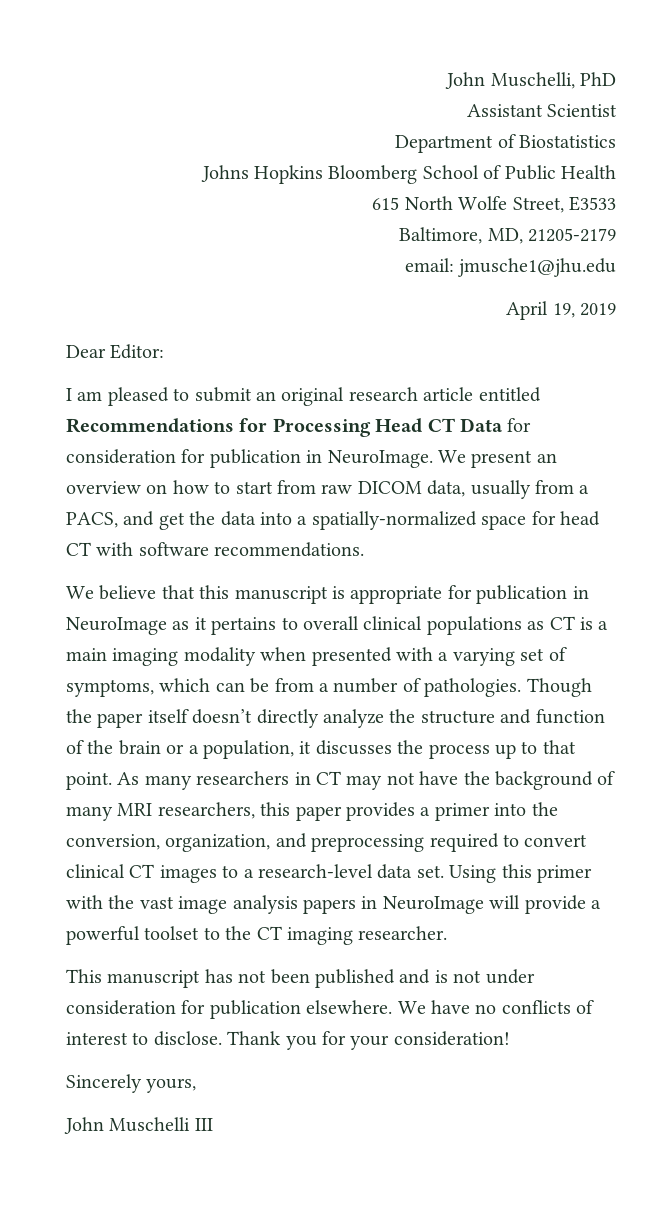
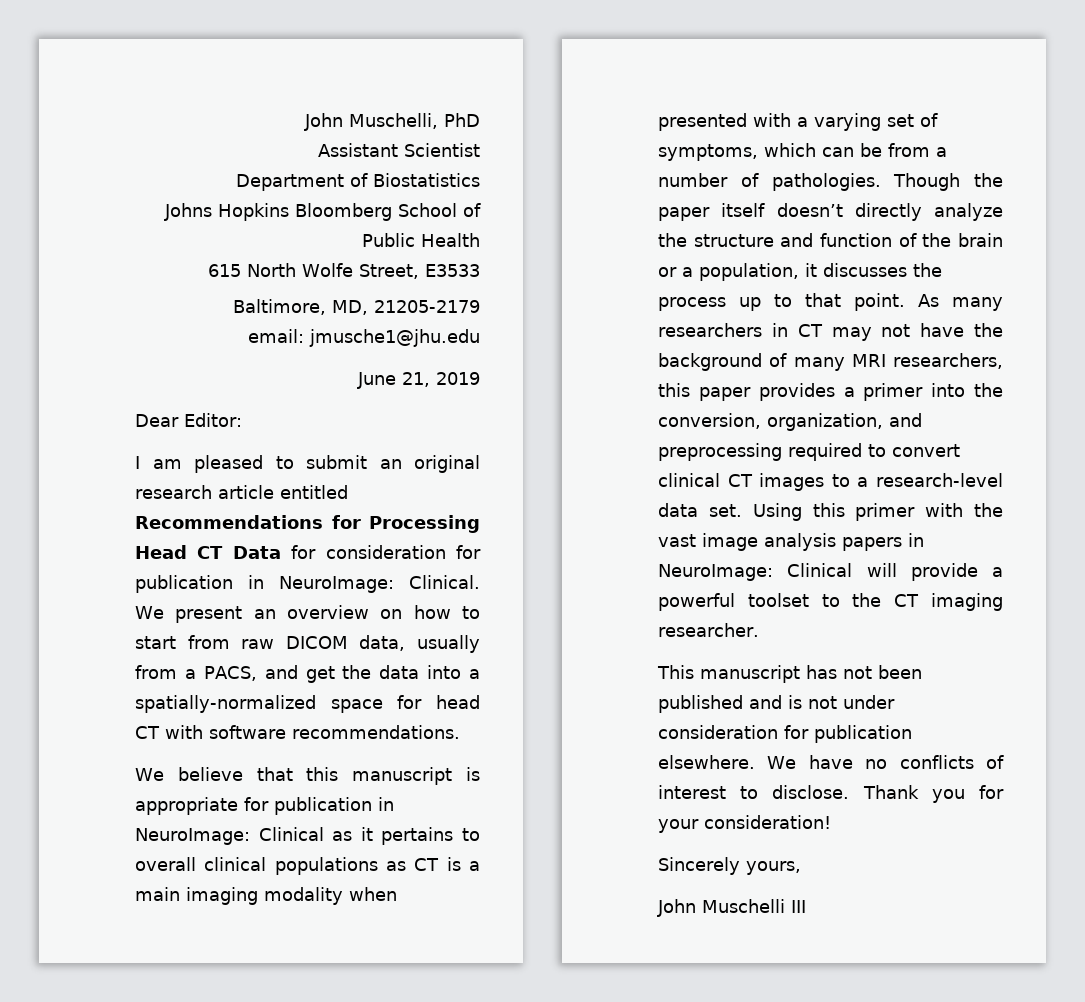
[506,301,575,320] April 19, -> [357,372,430,389] June 21,
[327,450,433,468] NeuroImage. -> [279,575,480,593] NeuroImage: Clinical.
[66,617,167,635] NeuroImage -> [135,827,324,845] NeuroImage: Clinical
[382,896,484,914] NeuroImage -> [658,563,853,581] NeuroImage: Clinical

